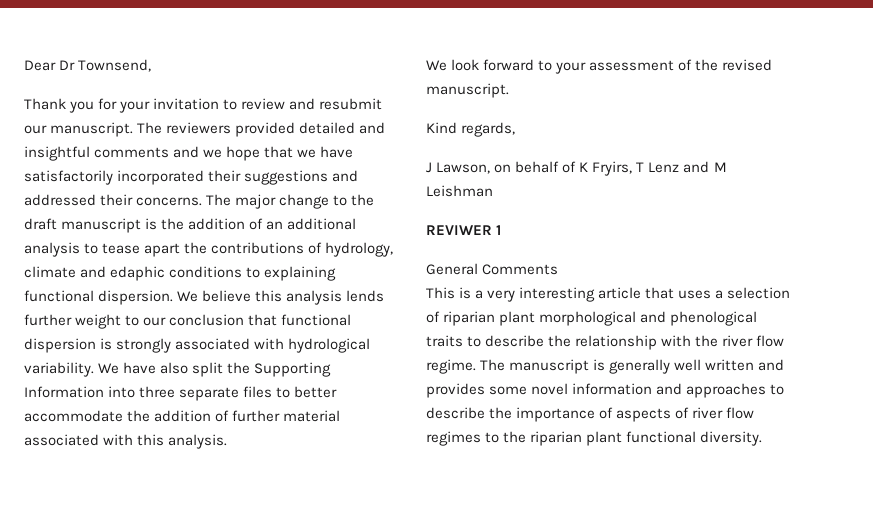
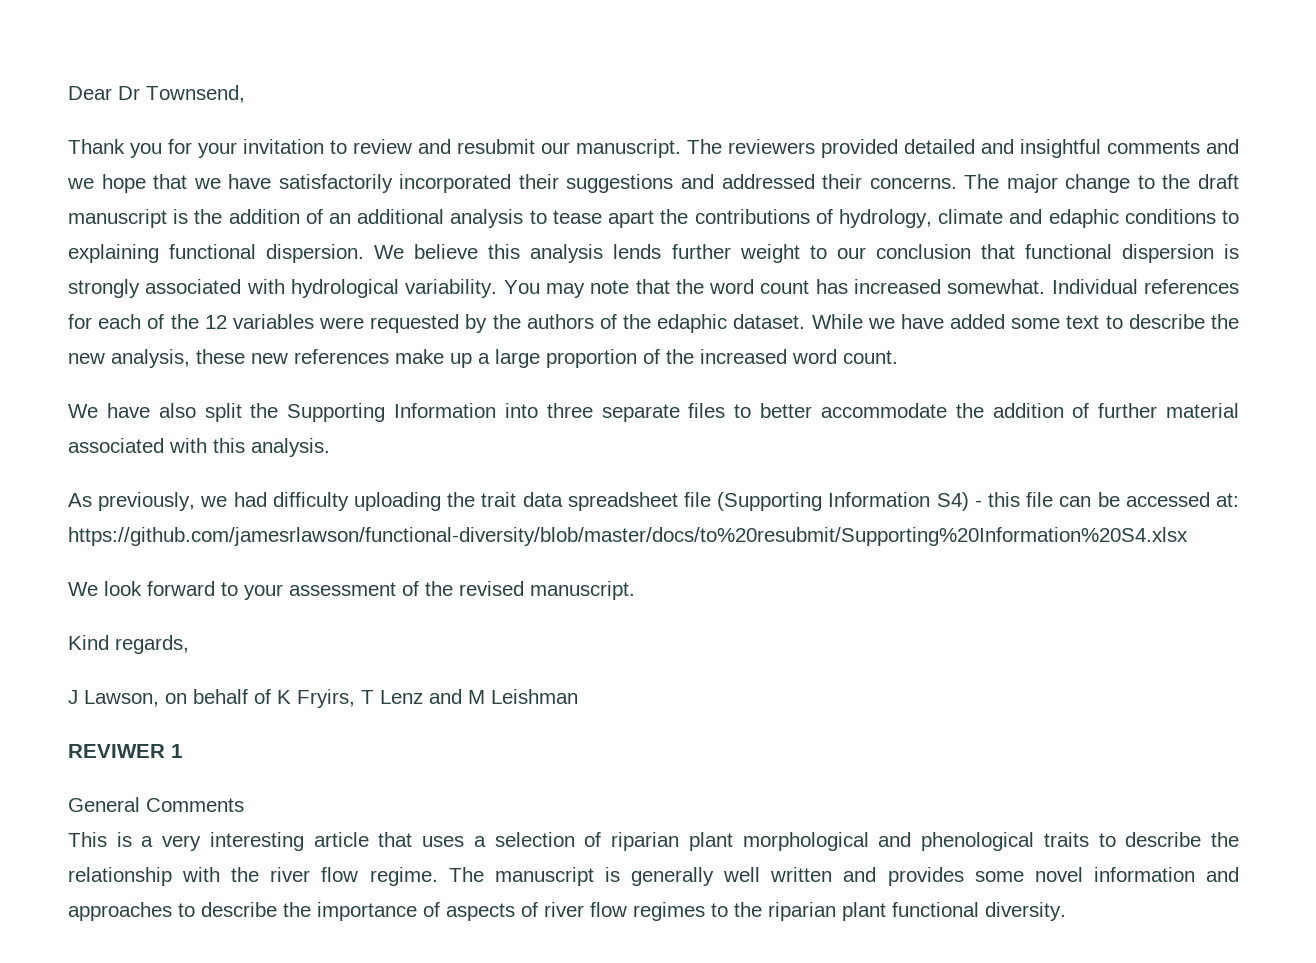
(94, 369) none -> [503,279,1239,298] [68,314,1239,333] [68,349,898,368] You may note that the word count has increased somewhat. Individual references for each of the 12 variables were requested by the authors of the edaphic dataset. While we have added some text to describe the new analysis, these new references make up a large proportion of the increased word count. //
(228, 441) none -> [68,492,1240,511] [68,527,1188,546] // As previously, we had difficulty uploading the trait data spreadsheet file (Supporting Information S4) - this file can be accessed at: https://github.com/jamesrlawson/functional-diversity/blob/master/docs/to%20resubmit/Supporting%20Information%20S4.xlsx

